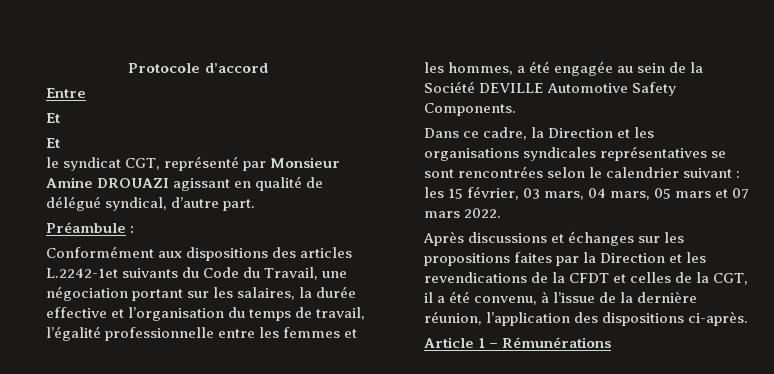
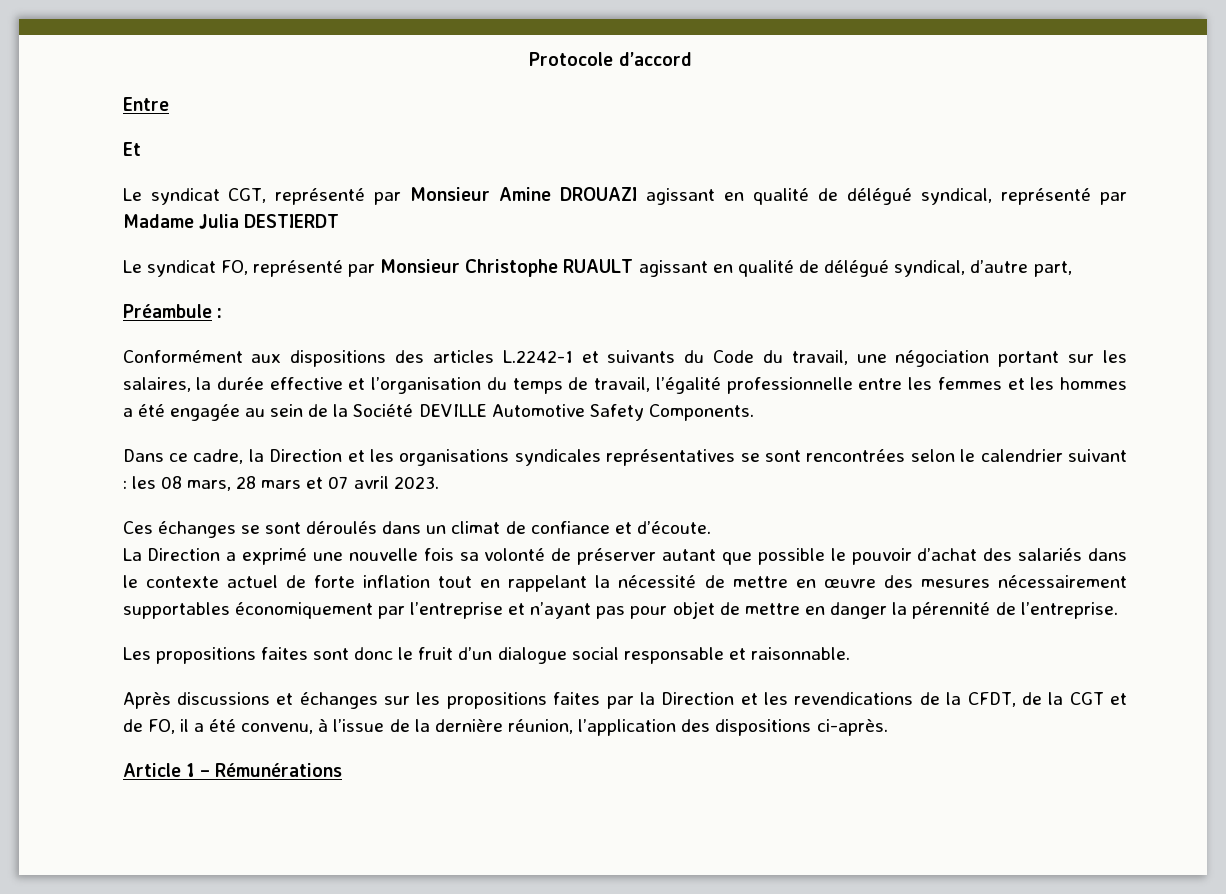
[45,138,60,148] [45,157,59,168] Et // le -> [122,188,142,201] Le
[170,197,255,211] d’autre part. -> [1001,188,1128,205] [122,214,339,229] [122,259,1072,277] représenté par Madame Julia DESTIERDT // Le syndicat FO, représenté par Monsieur Christophe RUAULT agissant en qualité de délégué syndical, d’autre part,
[45,268,118,278] L.2242-1et -> [502,350,599,363] L.2242-1 et
[263,267,318,280] Travail, -> [791,350,848,365] travail,
[447,62,513,75] hommes, -> [1059,377,1127,390] hommes
[447,186,750,200] [423,208,501,218] 15 février, 03 mars, 04 mars, 05 mars et 07 mars 2022. -> [160,476,439,491] [122,521,711,538] [122,548,1128,565] [122,575,1127,592] [122,601,1118,619] [122,647,851,664] 08 mars, 28 mars et 07 avril 2023. // Ces échanges se sont déroulés dans un climat de confiance et d’écoute. // La Direction a exprimé une nouvelle fois sa volonté de préserver autant que possible le pouvoir d’achat des salariés dans le contexte actuel de forte inflation tout en rappelant la nécessité de mettre en œuvre des mesures nécessairement supportables économiquement par l’entreprise et n’ayant pas pour objet de mettre en danger la pérennité de l’entreprise. // Les propositions faites sont donc le fruit d’un dialogue social responsable et raisonnable.
[568,272,748,285] CFDT et celles de la CGT, -> [967,692,1127,707] [122,719,175,734] CFDT, de la CGT et de FO,

